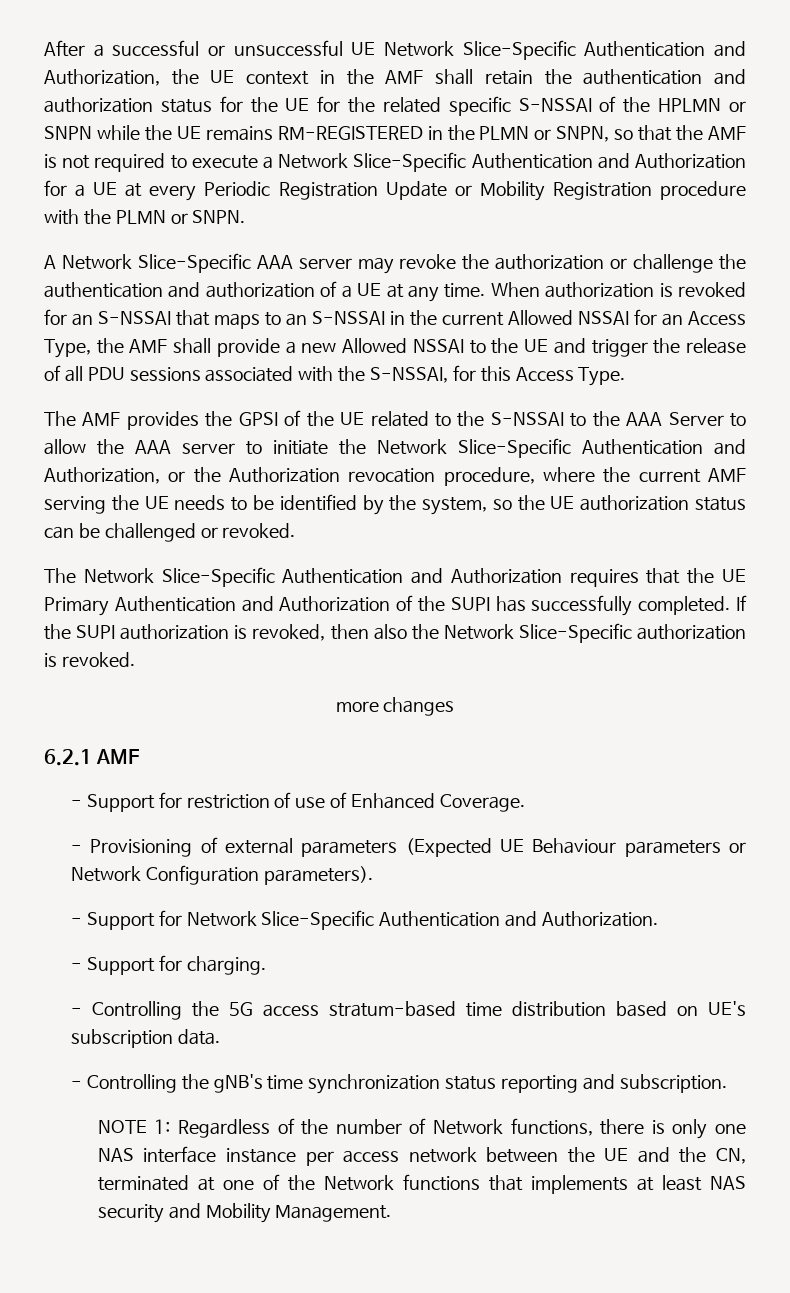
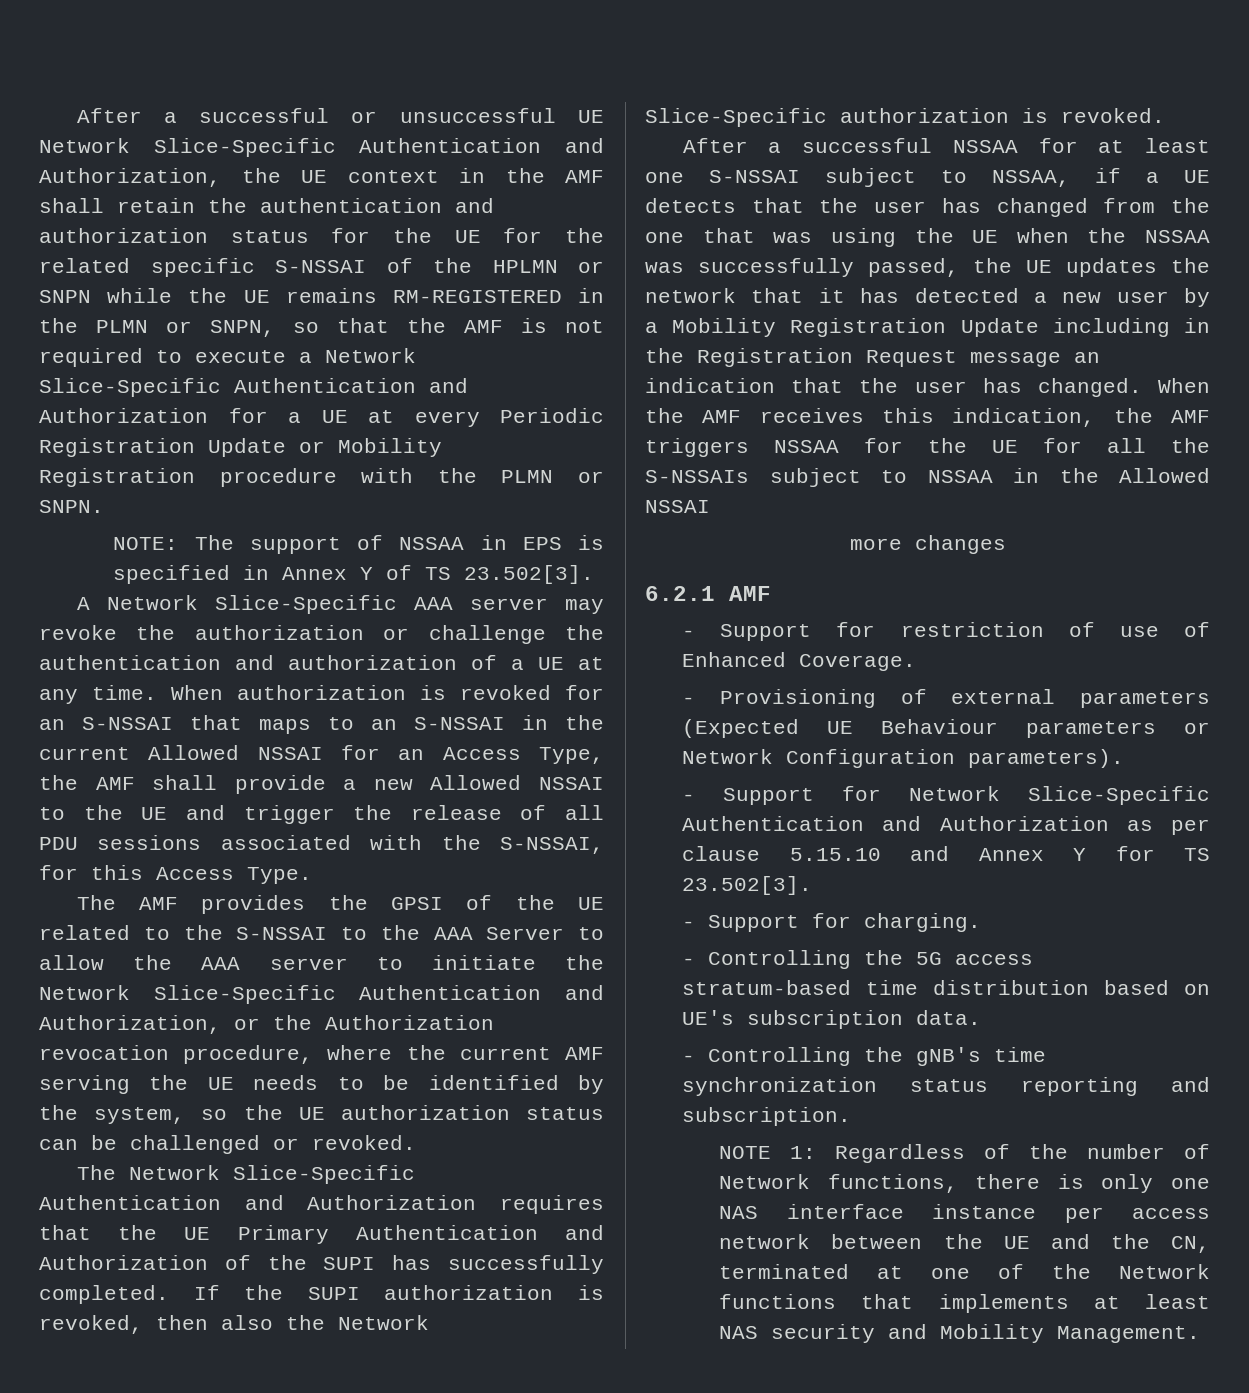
(246, 217) none -> [113,535,604,554] [113,565,595,584] // NOTE: The support of NSSAA in EPS is specified in Annex Y of TS 23.502[3].
(135, 659) none -> [682,138,1210,153] [645,168,1210,187] [645,198,1210,217] [645,228,1210,247] [645,258,1210,277] [645,288,1210,307] [645,318,1210,337] [645,348,1100,367] [645,378,1210,397] [645,408,1210,427] [645,438,1210,457] [645,468,1210,487] [645,500,710,513] // After a successful NSSAA for at least one S-NSSAI subject to NSSAA, if a UE detects that the user has changed from the one that was using the UE when the NSSAA was successfully passed, the UE updates the network that it has detected a new user by a Mobility Registration Update including in the Registration Request message an indication that the user has changed. When the AMF receives this indication, the AMF triggers NSSAA for the UE for all the S-NSSAIs subject to NSSAA in the Allowed NSSAI
[541,911,658,927] Authorization. -> [939,816,1210,835] [682,846,1210,861] [682,876,813,895] Authorization as per clause 5.15.10 and Annex Y for TS 23.502[3].

